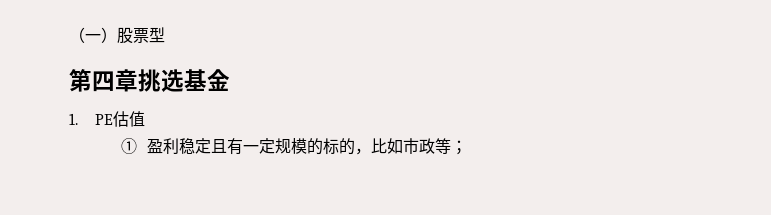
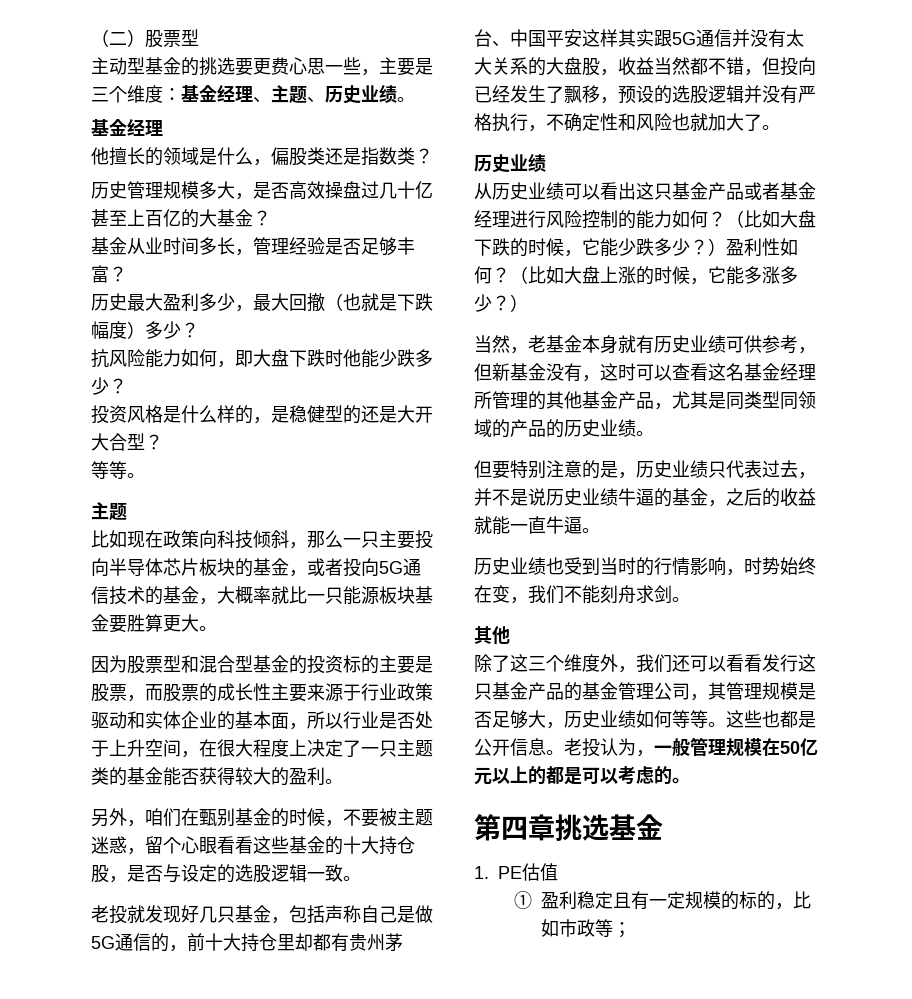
[69,27,101,43] （一 -> [91,29,127,47] （二
(165, 35) none -> [91,57,433,76] [91,84,415,104] [91,119,163,136] [91,147,433,166] [91,181,433,200] [91,209,271,228] [91,237,415,256] [91,265,127,283] [91,293,433,312] [91,321,199,339] [91,349,433,368] [91,377,127,395] [91,405,433,424] [91,433,163,451] [91,461,145,479] [91,502,127,521] [91,530,433,549] [91,558,421,577] [91,586,433,605] [91,614,217,633] [91,655,433,674] [91,683,433,702] [91,711,433,730] [91,739,433,758] [91,767,343,786] [91,808,433,827] [91,836,415,855] [91,864,361,883] [91,905,433,924] [91,933,403,952] [474,29,804,48] [474,57,816,76] [474,85,816,104] [474,113,780,132] [474,153,546,173] [474,182,816,200] [474,210,816,229] [474,238,798,257] [474,266,798,285] [474,294,528,312] [474,335,816,354] [474,363,816,382] [474,391,816,410] [474,419,654,438] [474,460,816,479] [474,488,816,507] [474,516,600,535] [474,557,816,576] [474,585,690,604] [474,626,510,645] [474,654,816,673] [474,682,816,701] [474,710,816,729] [474,737,818,757] [474,766,690,785] // 主动型基金的挑选要更费心思一些，主要是三个维度：基金经理、主题、历史业绩。 // 基金经理 // 他擅长的领域是什么，偏股类还是指数类？ // 历史管理规模多大，是否高效操盘过几十亿甚至上百亿的大基金？ // 基金从业时间多长，管理经验是否足够丰富？ // 历史最大盈利多少，最大回撤（也就是下跌幅度）多少？ // 抗风险能力如何，即大盘下跌时他能少跌多少？ // 投资风格是什么样的，是稳健型的还是大开大合型？ // 等等。 // 主题 // 比如现在政策向科技倾斜，那么一只主要投向半导体芯片板块的基金，或者投向5G通信技术的基金，大概率就比一只能源板块基金要胜算更大。 // 因为股票型和混合型基金的投资标的主要是股票，而股票的成长性主要来源于行业政策驱动和实体企业的基本面，所以行业是否处于上升空间，在很大程度上决定了一只主题类的基金能否获得较大的盈利。 // 另外，咱们在甄别基金的时候，不要被主题迷惑，留个心眼看看这些基金的十大持仓股，是否与设定的选股逻辑一致。 // 老投就发现好几只基金，包括声称自己是做5G通信的，前十大持仓里却都有贵州茅台、中国平安这样其实跟5G通信并没有太大关系的大盘股，收益当然都不错，但投向已经发生了飘移，预设的选股逻辑并没有严格执行，不确定性和风险也就加大了。 // 历史业绩 // 从历史业绩可以看出这只基金产品或者基金经理进行风险控制的能力如何？（比如大盘下跌的时候，它能少跌多少？）盈利性如何？（比如大盘上涨的时候，它能多涨多少？） // 当然，老基金本身就有历史业绩可供参考，但新基金没有，这时可以查看这名基金经理所管理的其他基金产品，尤其是同类型同领域的产品的历史业绩。 // 但要特别注意的是，历史业绩只代表过去，并不是说历史业绩牛逼的基金，之后的收益就能一直牛逼。 // 历史业绩也受到当时的行情影响，时势始终在变，我们不能刻舟求剑。 // 其他 // 除了这三个维度外，我们还可以看看发行这只基金产品的基金管理公司，其管理规模是否足够大，历史业绩如何等等。这些也都是公开信息。老投认为，一般管理规模在50亿元以上的都是可以考虑的。

